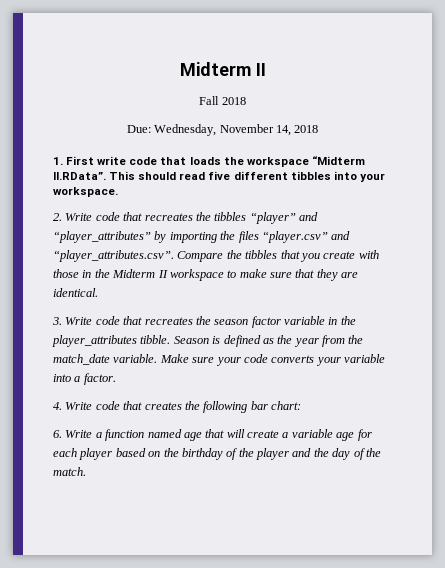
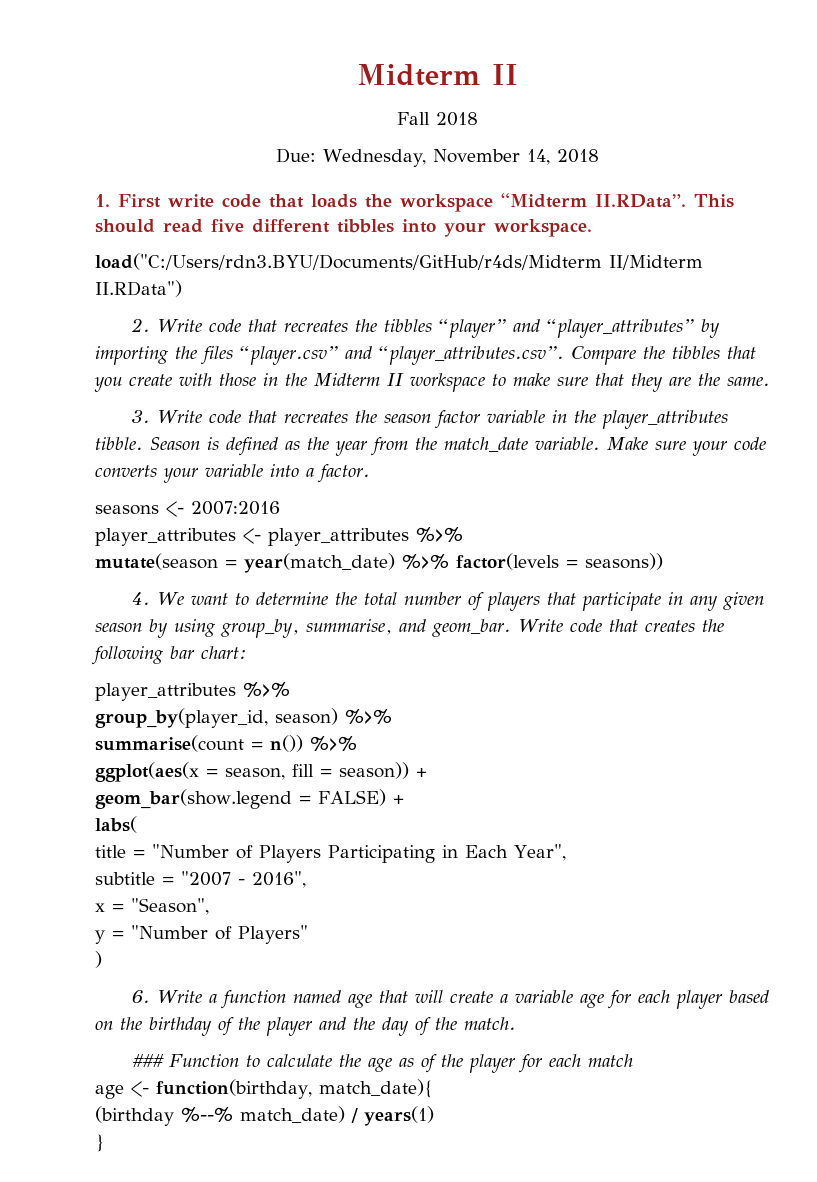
(118, 192) none -> [95,253,703,270] [95,280,182,297] // load("C:/Users/rdn3.BYU/Documents/GitHub/r4ds/Midterm II/Midterm II.RData")
[53,288,98,297] identical. -> [698,373,770,386] the same.
[53,402,62,410] 4. -> [95,501,280,517] [95,527,463,546] [95,553,663,573] [132,592,765,611] [95,619,511,638] seasons <- 2007:2016 // player_attributes <- player_attributes %>% // mutate(season = year(match_date) %>% factor(levels = seasons)) // 4. We want to determine the total number of players that participate in any given season by using group_by, summarise, and geom_bar.
(301, 405) none -> [95,682,290,701] [95,708,392,728] [95,735,357,752] [95,762,427,782] [95,789,404,809] [95,816,137,833] [95,844,566,863] [95,871,306,888] [95,898,209,915] [95,925,308,944] [95,951,102,968] // player_attributes %>% // group_by(player_id, season) %>% // summarise(count = n()) %>% // ggplot(aes(x = season, fill = season)) + // geom_bar(show.legend = FALSE) + // labs( // title = "Number of Players Participating in Each Year", // subtitle = "2007 - 2016", // x = "Season", // y = "Number of Players" // )
(86, 471) none -> [132,1054,634,1073] [95,1079,434,1099] [95,1106,434,1126] [95,1134,105,1152] // ### Function to calculate the age as of the player for each match // age <- function(birthday, match_date){ // (birthday %--% match_date) / years(1) // }

